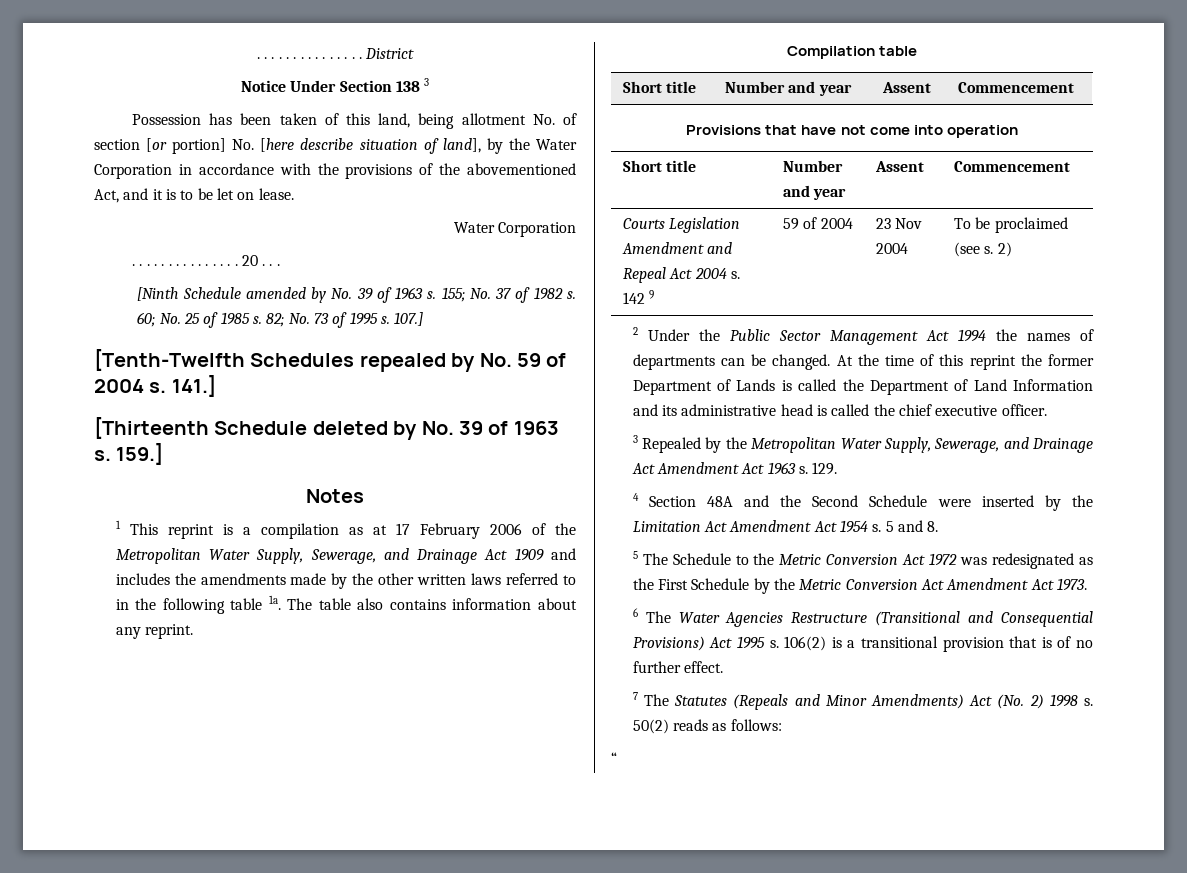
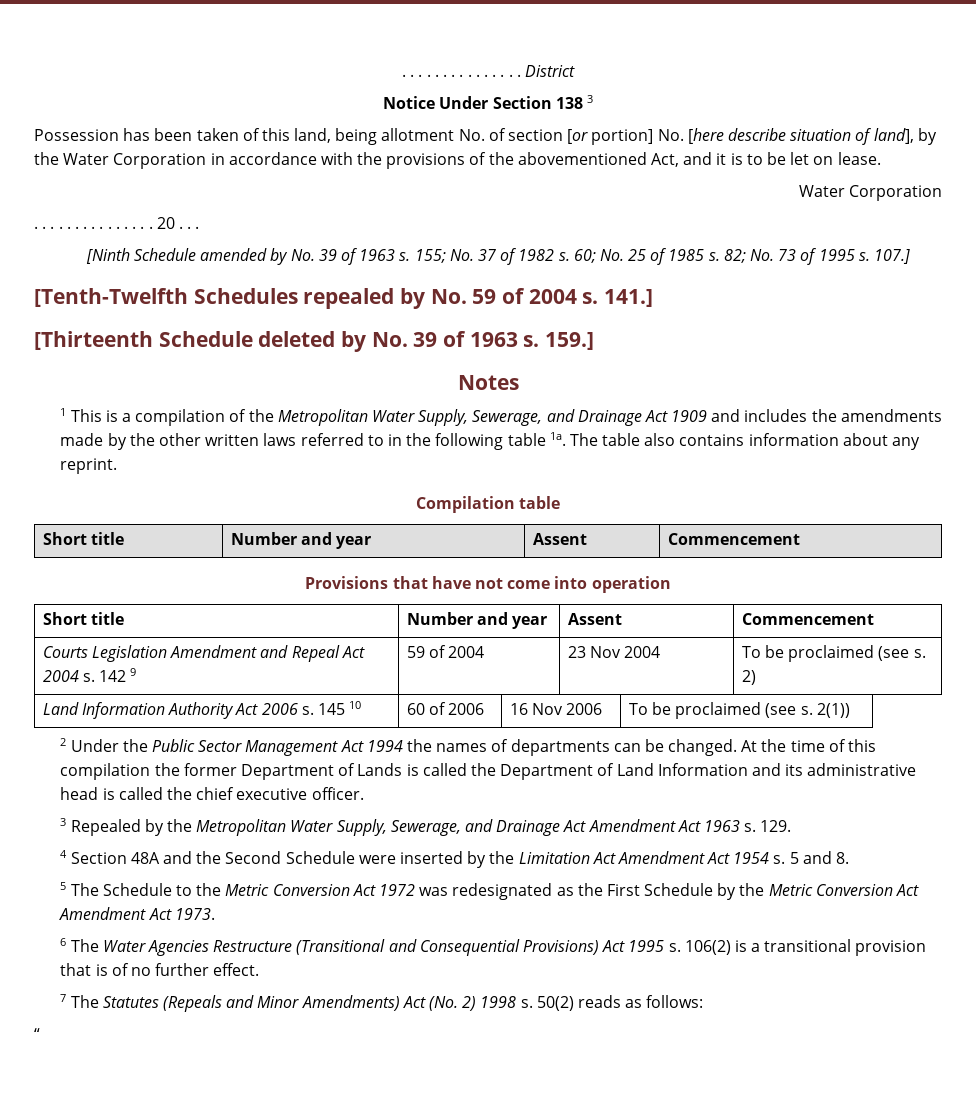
[167,524,214,539] reprint -> (102, 415) none
[348,523,522,539] as at 17 February 2006 -> (226, 417) none
(1012, 249) none -> [42,701,362,719] [406,702,485,715] [509,703,603,715] [628,702,850,719] // Land Information Authority Act 2006 s. 145 10 | 60 of 2006 | 16 Nov 2006 | To be proclaimed (see s. 2(1))
[969,355,1016,370] reprint -> [60,763,151,780] compilation

